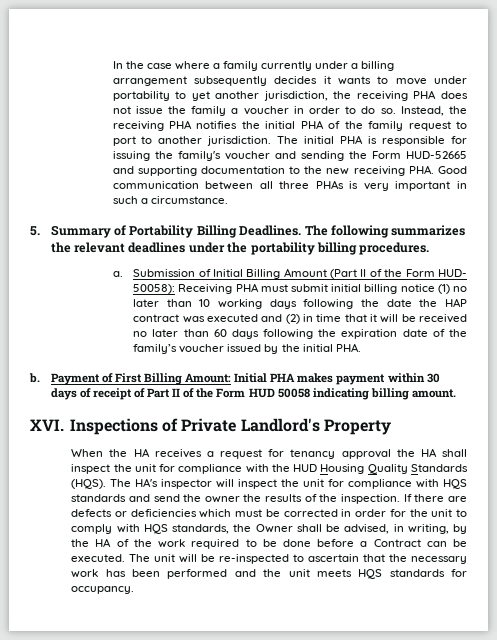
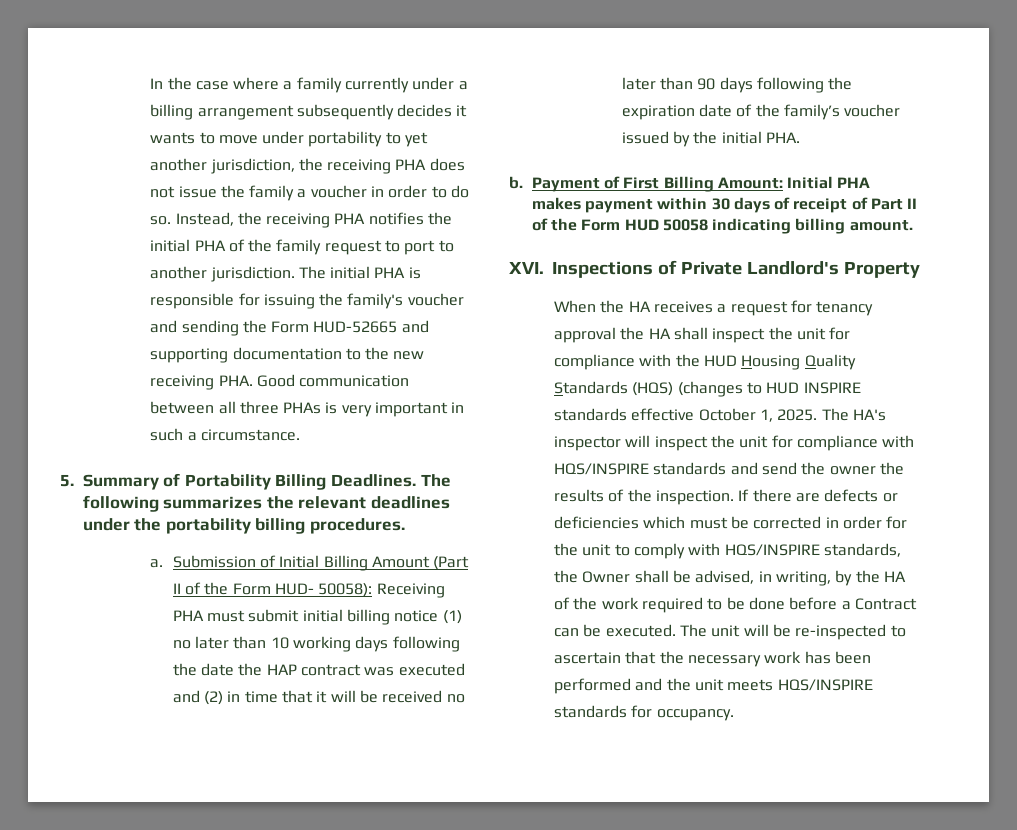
[213,329,227,337] 60 -> [697,78,716,90] 90
[71,479,107,489] (HQS). -> [632,381,861,397] [554,408,818,422] (HQS) (changes to HUD INSPIRE standards effective October 1, 2025.
[443,479,468,489] HQS -> [554,463,650,475] HQS/INSPIRE
[143,524,168,534] HQS -> [724,544,820,556] HQS/INSPIRE
[358,569,383,579] HQS -> [777,679,873,691] HQS/INSPIRE

